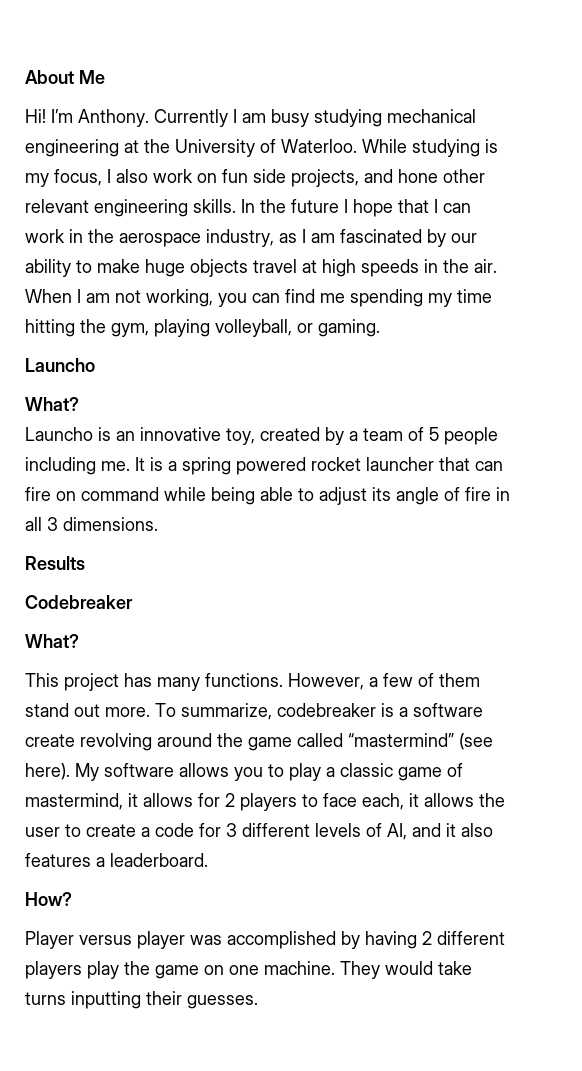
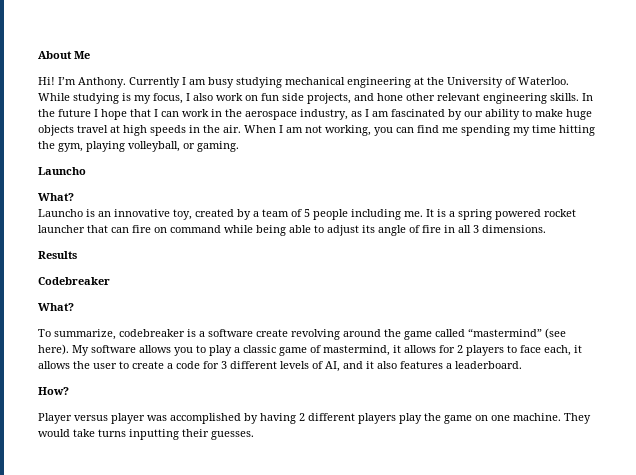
[25,673,480,691] [25,703,150,717] This project has many functions. However, a few of them stand out more. -> (74, 307) none

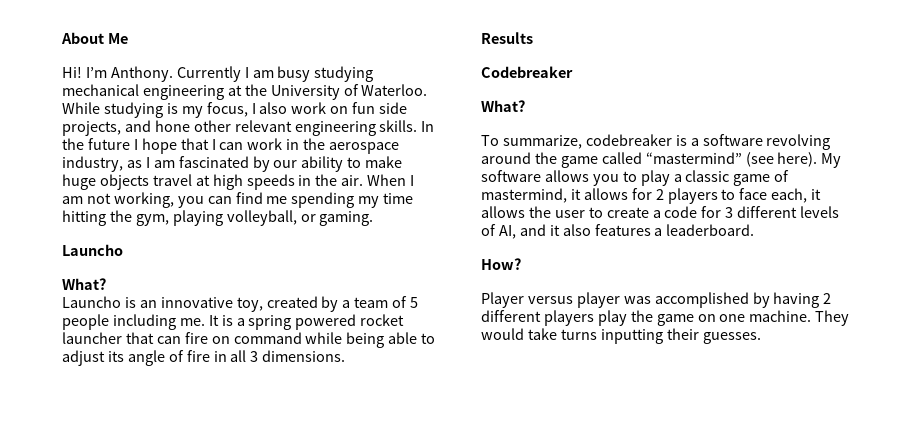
[256,329,288,337] create -> (763, 140) none

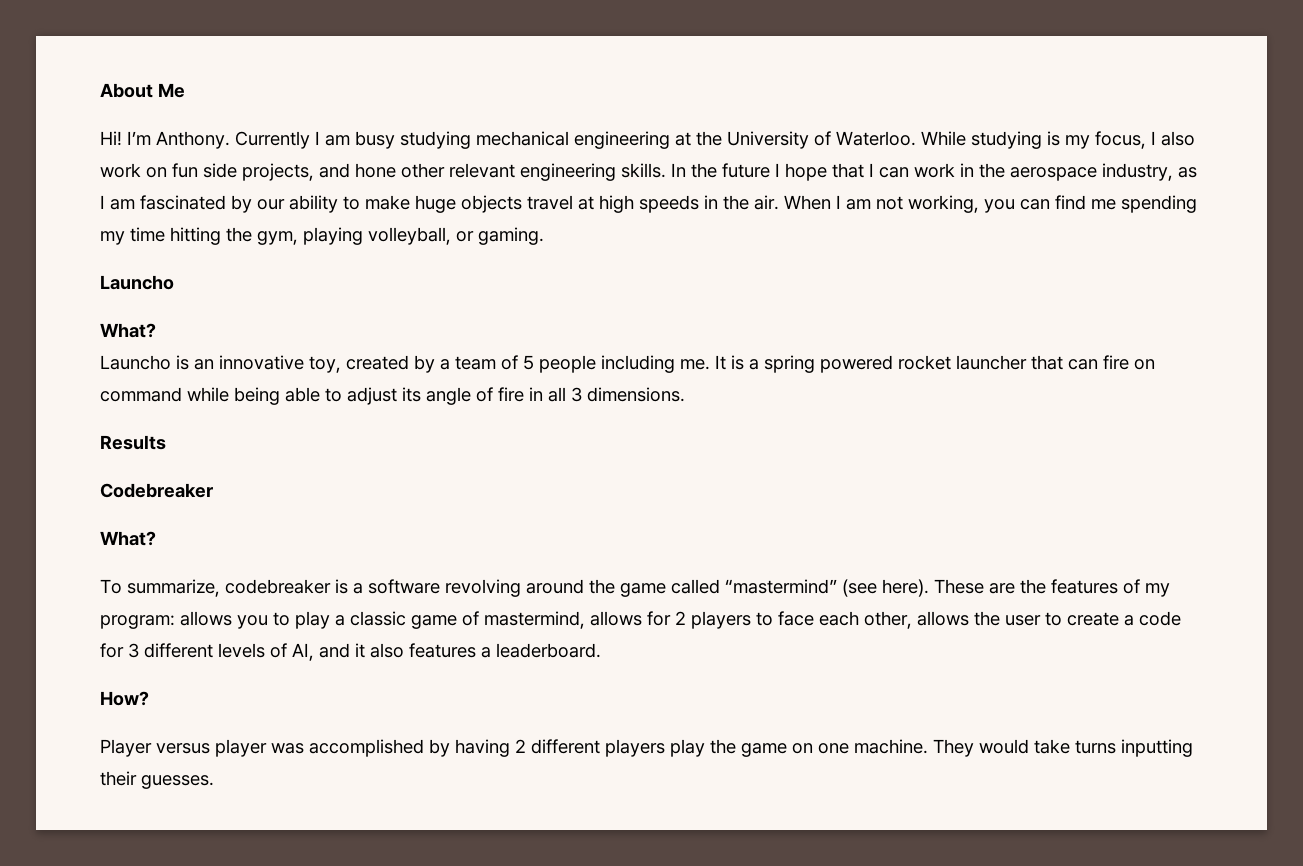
[821,153,842,168] [481,170,541,182] My software -> [934,579,1170,597] [100,615,175,629] These are the features of my program:
[570,189,581,200] it -> (585, 620) none
[771,188,822,203] each, it -> [819,611,912,629] each other,

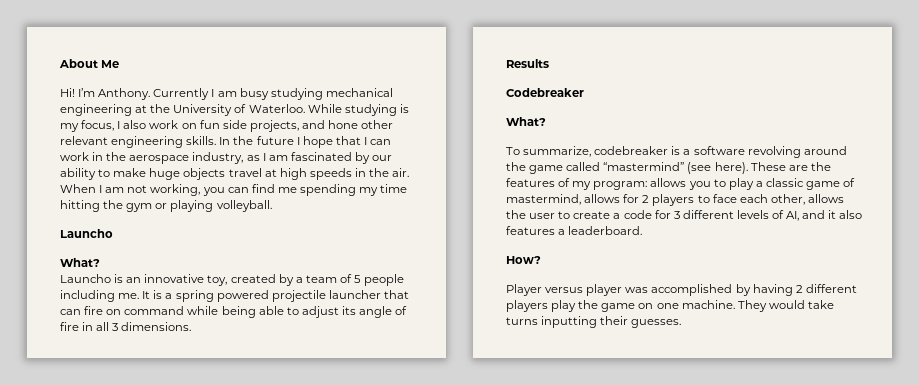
[257,227,544,245] gym, playing volleyball, or gaming. -> [126,200,272,212] gym or playing volleyball.
[898,355,951,370] rocket -> [271,290,326,302] projectile

